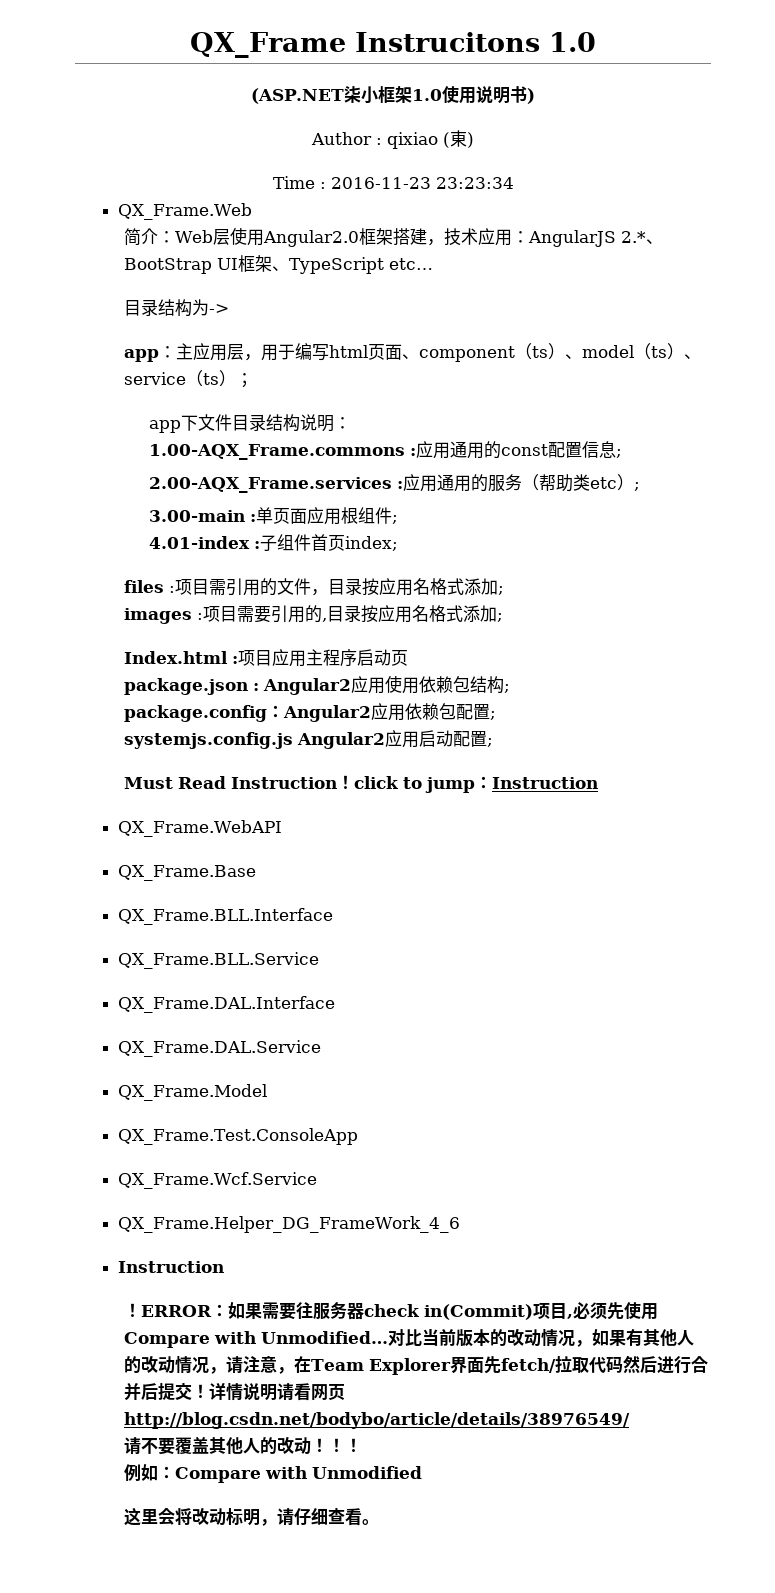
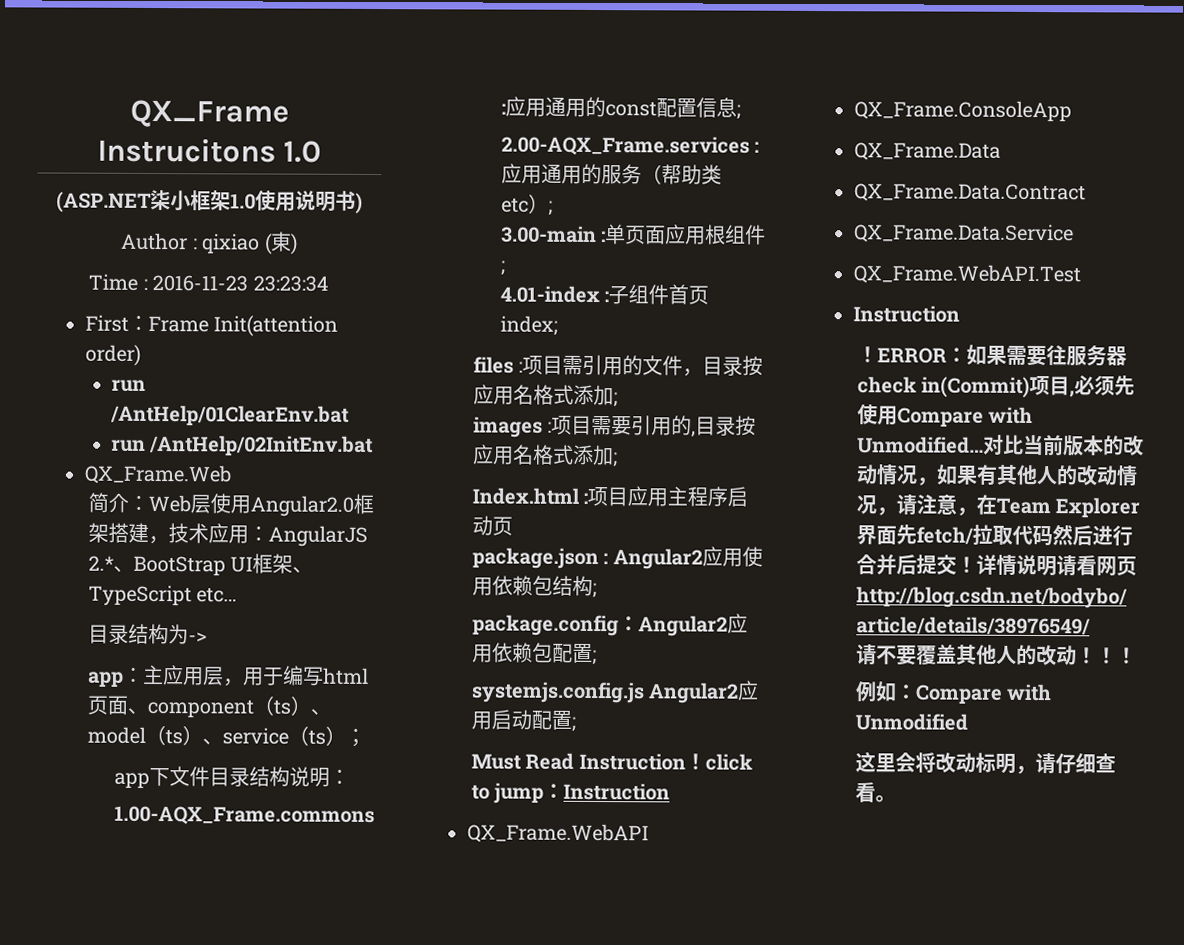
(514, 183) none -> [84,314,338,337] [84,344,141,366] [110,379,146,392] [109,404,349,427] [110,434,374,458] // First：Frame Init(attention order) // run /AntHelp/01ClearEnv.bat // run /AntHelp/02InitEnv.bat
[118,865,257,881] [118,908,334,925] [118,952,320,969] [118,996,336,1013] [118,1040,322,1057] [118,1084,268,1101] [118,1128,359,1145] [118,1172,318,1189] [118,1216,461,1233] QX_Frame.Base // QX_Frame.BLL.Interface // QX_Frame.BLL.Service // QX_Frame.DAL.Interface // QX_Frame.DAL.Service // QX_Frame.Model // QX_Frame.Test.ConsoleApp // QX_Frame.Wcf.Service // QX_Frame.Helper_DG_FrameWork_4_6 -> [853,100,1072,123] [853,142,1001,161] [853,183,1086,203] [853,223,1074,244] [852,264,1081,285] QX_Frame.ConsoleApp // QX_Frame.Data // QX_Frame.Data.Contract // QX_Frame.Data.Service // QX_Frame.WebAPI.Test

